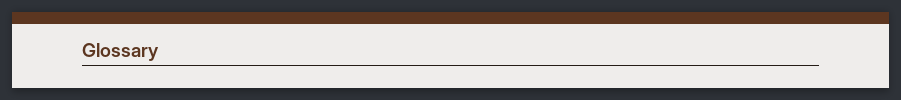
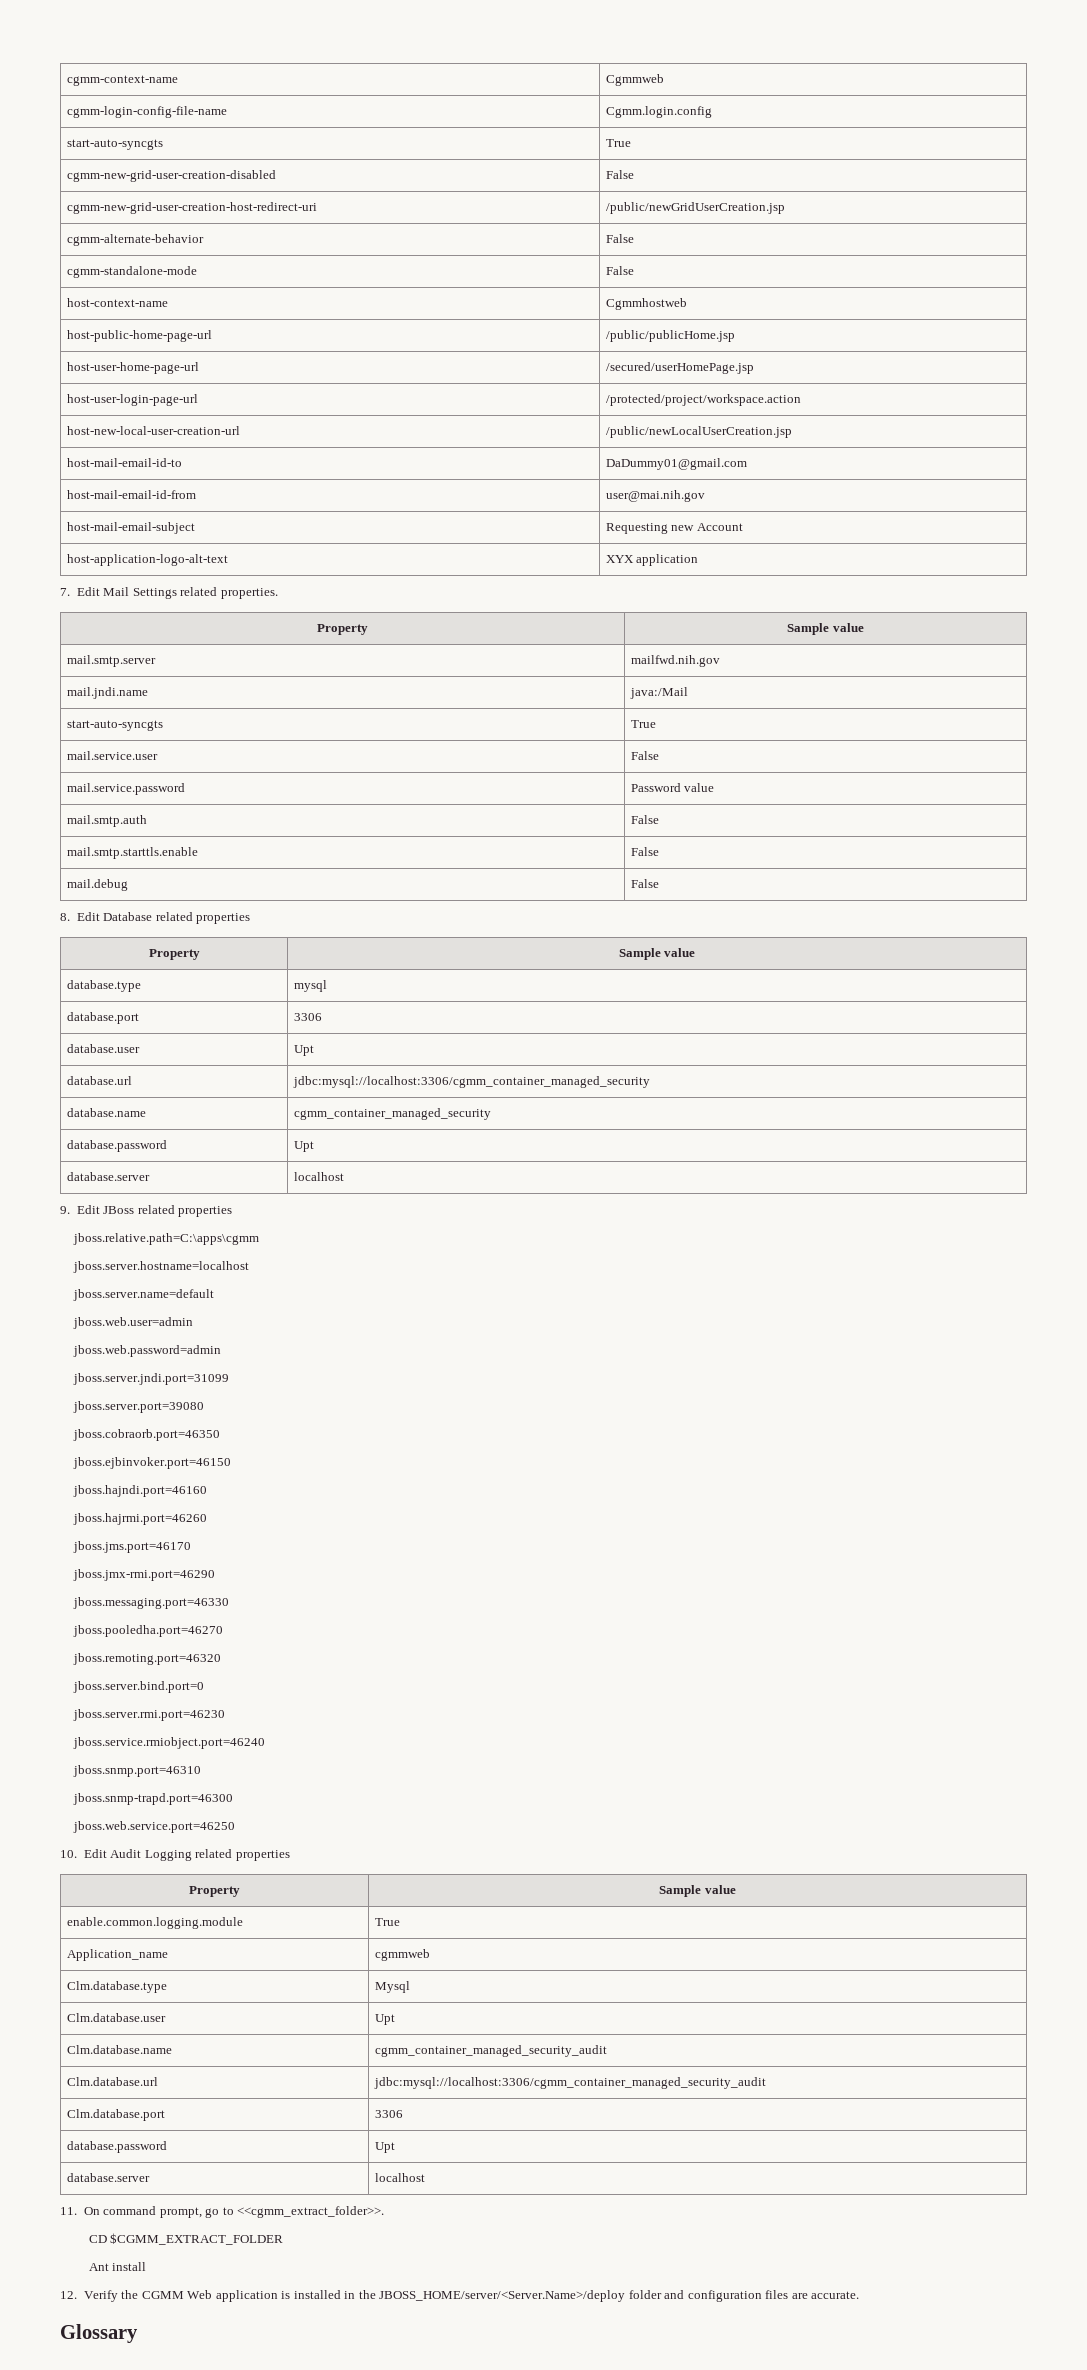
(82, 52) none -> [66,75,178,86] [605,74,664,86] [66,106,227,118] [605,106,712,118] [66,139,163,150] [605,139,631,147] [66,170,276,182] [605,170,634,179] [66,202,317,214] [605,202,785,214] [66,234,204,246] [605,234,634,243] [66,266,197,278] [605,266,634,275] [66,298,168,307] [605,298,687,310] [66,330,212,342] [605,330,735,342] [66,362,199,374] [605,362,754,374] [66,394,198,406] [605,394,801,406] [66,426,240,435] [605,426,792,438] [66,458,182,467] [605,458,747,470] [66,490,196,499] [605,490,705,502] [66,522,195,534] [605,523,743,534] [66,554,228,566] [605,554,699,566] [60,587,278,599] [317,624,368,635] [787,623,864,635] [66,655,156,667] [630,655,720,667] [66,687,148,699] [629,687,688,699] [66,720,163,731] [630,720,656,728] [66,751,158,760] [630,751,659,760] [66,783,185,795] [630,783,715,792] [66,815,147,827] [630,815,659,824] [66,847,198,859] [630,847,659,856] [66,879,128,891] [630,879,659,888] [60,912,251,924] [148,949,200,960] [618,948,696,960] [66,980,141,992] [293,980,327,992] [66,1012,139,1024] [293,1013,322,1021] [66,1044,140,1053] [293,1045,314,1056] [66,1076,132,1085] [292,1076,650,1088] [66,1108,146,1117] [293,1108,491,1120] [66,1140,167,1152] [293,1141,314,1152] [66,1172,150,1181] [293,1172,344,1181] [60,1205,233,1217] [73,1233,260,1245] [73,1261,250,1273] [73,1289,215,1301] [73,1317,194,1329] [73,1345,222,1357] [73,1373,230,1385] [73,1401,205,1413] [73,1429,221,1441] [73,1457,232,1469] [73,1485,208,1497] [73,1513,208,1525] [73,1541,192,1553] [73,1569,216,1581] [73,1597,230,1609] [73,1625,224,1637] [73,1653,222,1665] [73,1681,205,1693] [73,1709,226,1721] [73,1737,266,1749] [73,1765,202,1777] [73,1793,234,1805] [73,1821,236,1833] [60,1849,290,1861] [189,1886,240,1897] [659,1885,736,1897] [66,1917,243,1929] [374,1918,400,1926] [66,1949,168,1961] [374,1949,430,1961] [66,1981,167,1993] [374,1981,410,1993] [66,2013,166,2022] [374,2014,395,2025] [66,2045,172,2054] [374,2045,607,2057] [66,2077,158,2086] [373,2077,766,2089] [66,2109,165,2121] [374,2110,403,2118] [66,2141,167,2153] [374,2142,395,2153] [66,2173,150,2182] [374,2173,425,2182] [60,2206,385,2218] [88,2233,284,2245] [88,2262,147,2271] [60,2290,860,2302] cgmm-context-name | Cgmmweb // cgmm-login-config-file-name | Cgmm.login.config // start-auto-syncgts | True // cgmm-new-grid-user-creation-disabled | False // cgmm-new-grid-user-creation-host-redirect-uri | /public/newGridUserCreation.jsp // cgmm-alternate-behavior | False // cgmm-standalone-mode | False // host-context-name | Cgmmhostweb // host-public-home-page-url | /public/publicHome.jsp // host-user-home-page-url | /secured/userHomePage.jsp // host-user-login-page-url | /protected/project/workspace.action // host-new-local-user-creation-url | /public/newLocalUserCreation.jsp // host-mail-email-id-to | DaDummy01@gmail.com // host-mail-email-id-from | user@mai.nih.gov // host-mail-email-subject | Requesting new Account // host-application-logo-alt-text | XYX application // 7. Edit Mail Settings related properties. // Property | Sample value // mail.smtp.server | mailfwd.nih.gov // mail.jndi.name | java:/Mail // start-auto-syncgts | True // mail.service.user | False // mail.service.password | Password value // mail.smtp.auth | False // mail.smtp.starttls.enable | False // mail.debug | False // 8. Edit Database related properties // Property | Sample value // database.type | mysql // database.port | 3306 // database.user | Upt // database.url | jdbc:mysql://localhost:3306/cgmm_container_managed_security // database.name | cgmm_container_managed_security // database.password | Upt // database.server | localhost // 9. Edit JBoss related properties // jboss.relative.path=C:\apps\cgmm // jboss.server.hostname=localhost // jboss.server.name=default // jboss.web.user=admin // jboss.web.password=admin // jboss.server.jndi.port=31099 // jboss.server.port=39080 // jboss.cobraorb.port=46350 // jboss.ejbinvoker.port=46150 // jboss.hajndi.port=46160 // jboss.hajrmi.port=46260 // jboss.jms.port=46170 // jboss.jmx-rmi.port=46290 // jboss.messaging.port=46330 // jboss.pooledha.port=46270 // jboss.remoting.port=46320 // jboss.server.bind.port=0 // jboss.server.rmi.port=46230 // jboss.service.rmiobject.port=46240 // jboss.snmp.port=46310 // jboss.snmp-trapd.port=46300 // jboss.web.service.port=46250 // 10. Edit Audit Logging related properties // Property | Sample value // enable.common.logging.module | True // Application_name | cgmmweb // Clm.database.type | Mysql // Clm.database.user | Upt // Clm.database.name | cgmm_container_managed_security_audit // Clm.database.url | jdbc:mysql://localhost:3306/cgmm_container_managed_security_audit // Clm.database.port | 3306 // database.password | Upt // database.server | localhost // 11. On command prompt, go to <<cgmm_extract_folder>>. // CD $CGMM_EXTRACT_FOLDER // Ant install // 12. Verify the CGMM Web application is installed in the JBOSS_HOME/server/<Server.Name>/deploy folder and configuration files are accurate. //

